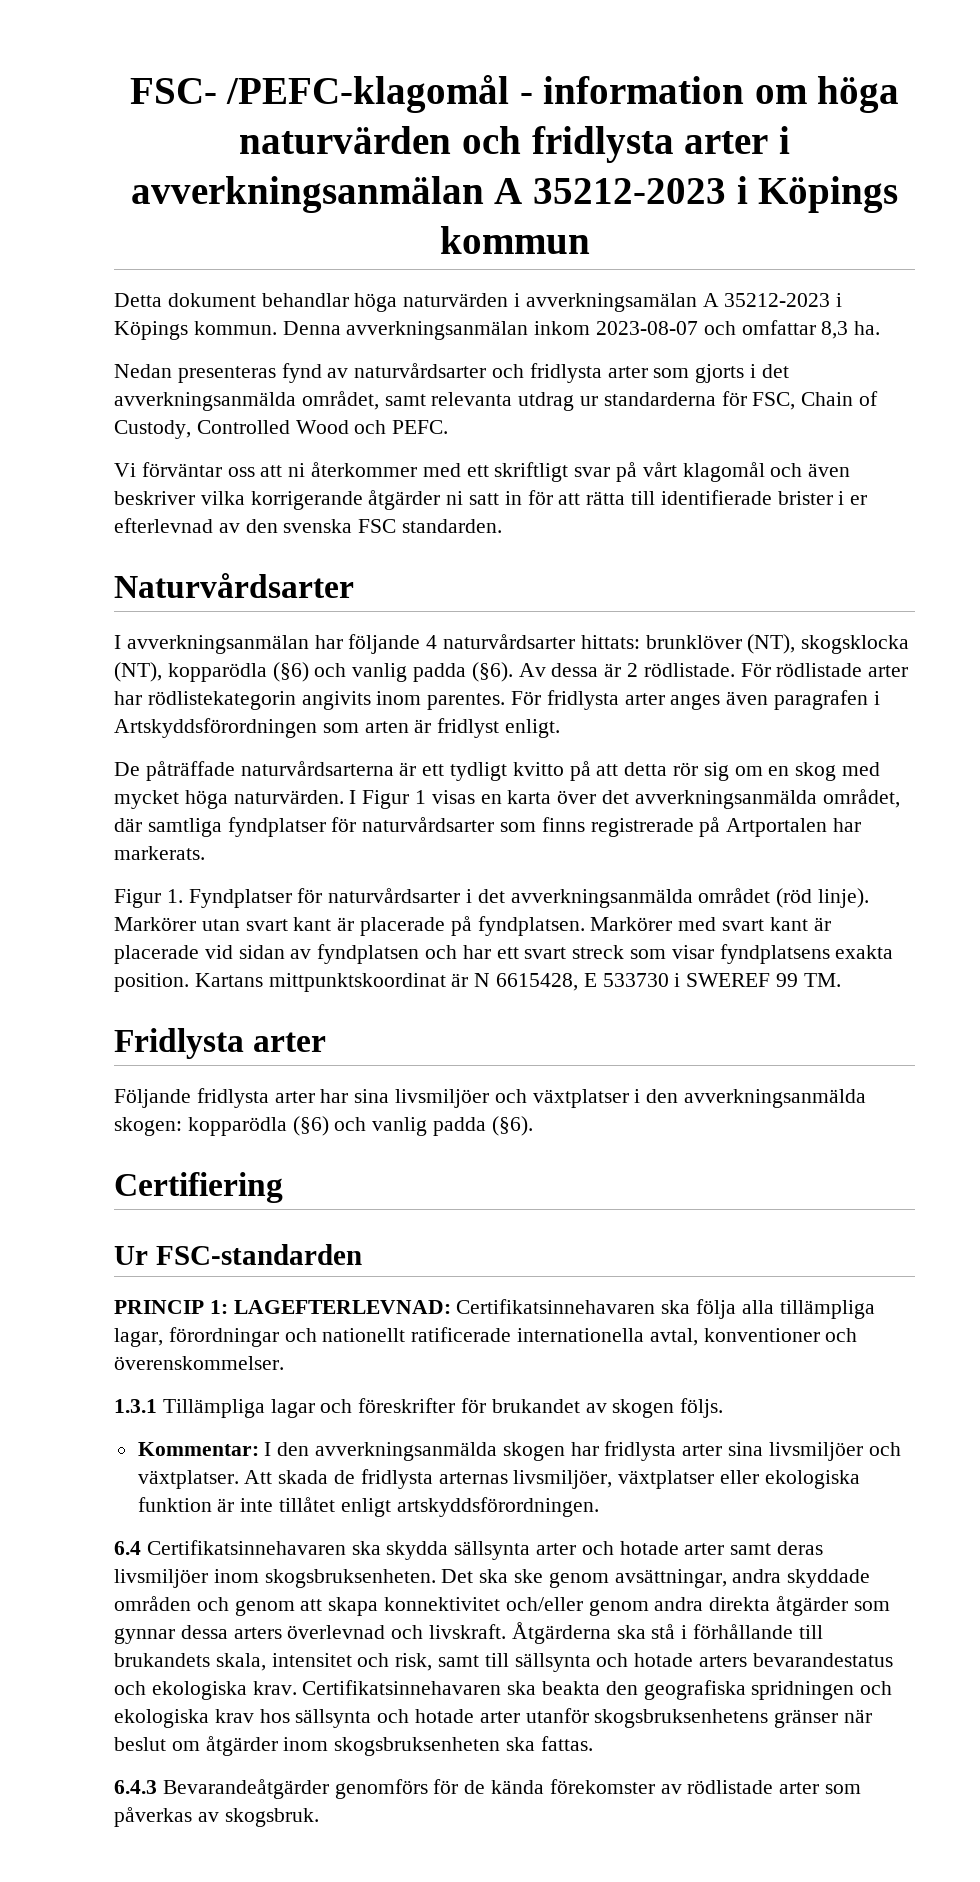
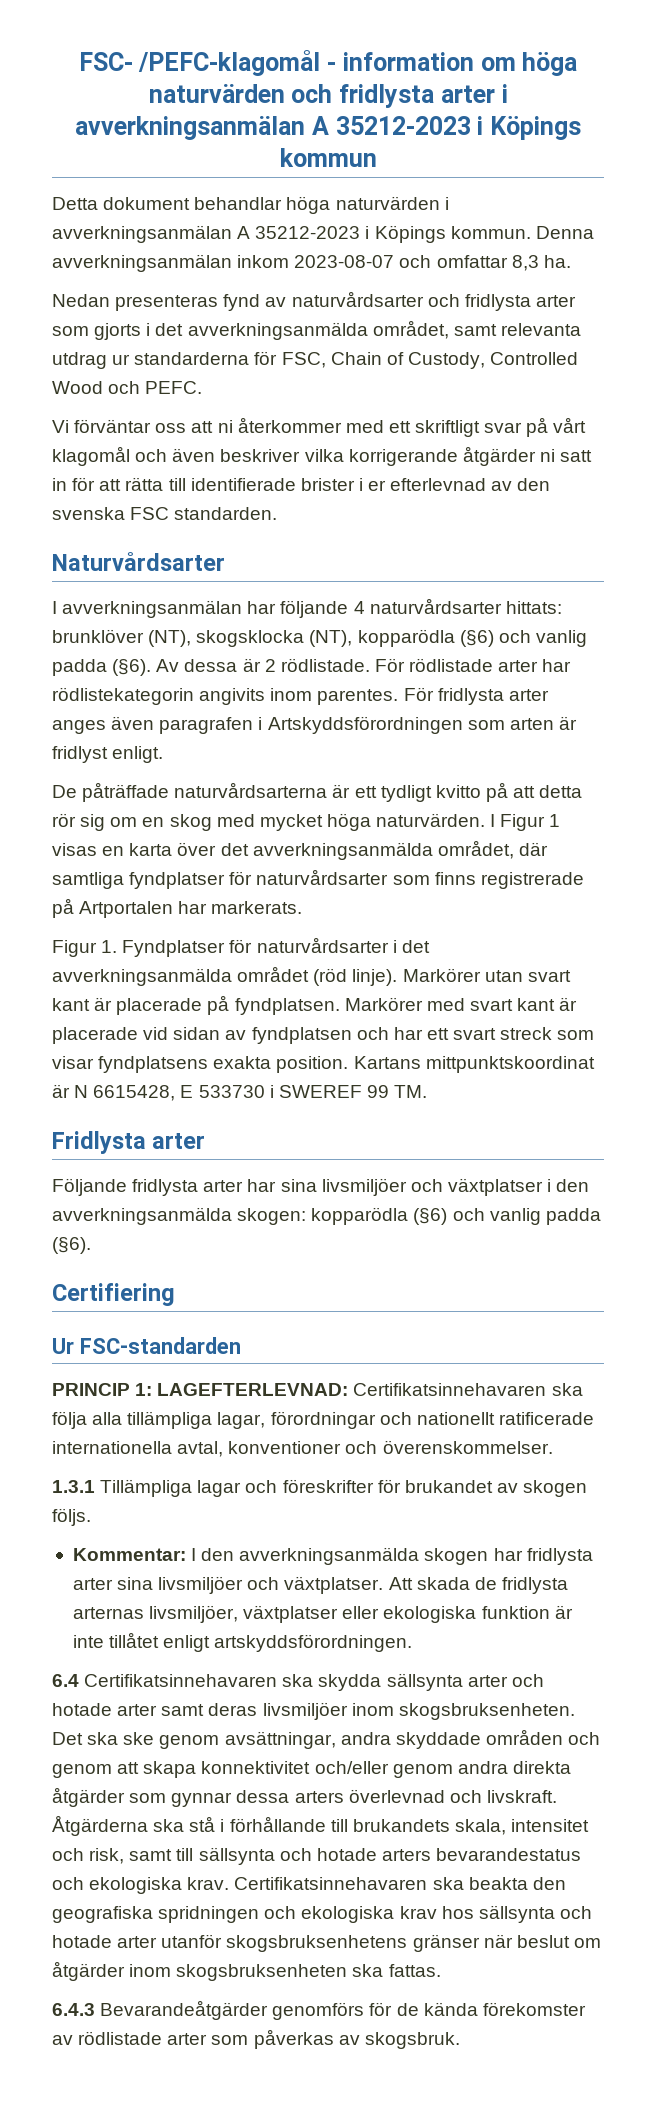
[525,293,697,312] avverkningsamälan -> [52,225,232,243] avverkningsanmälan

